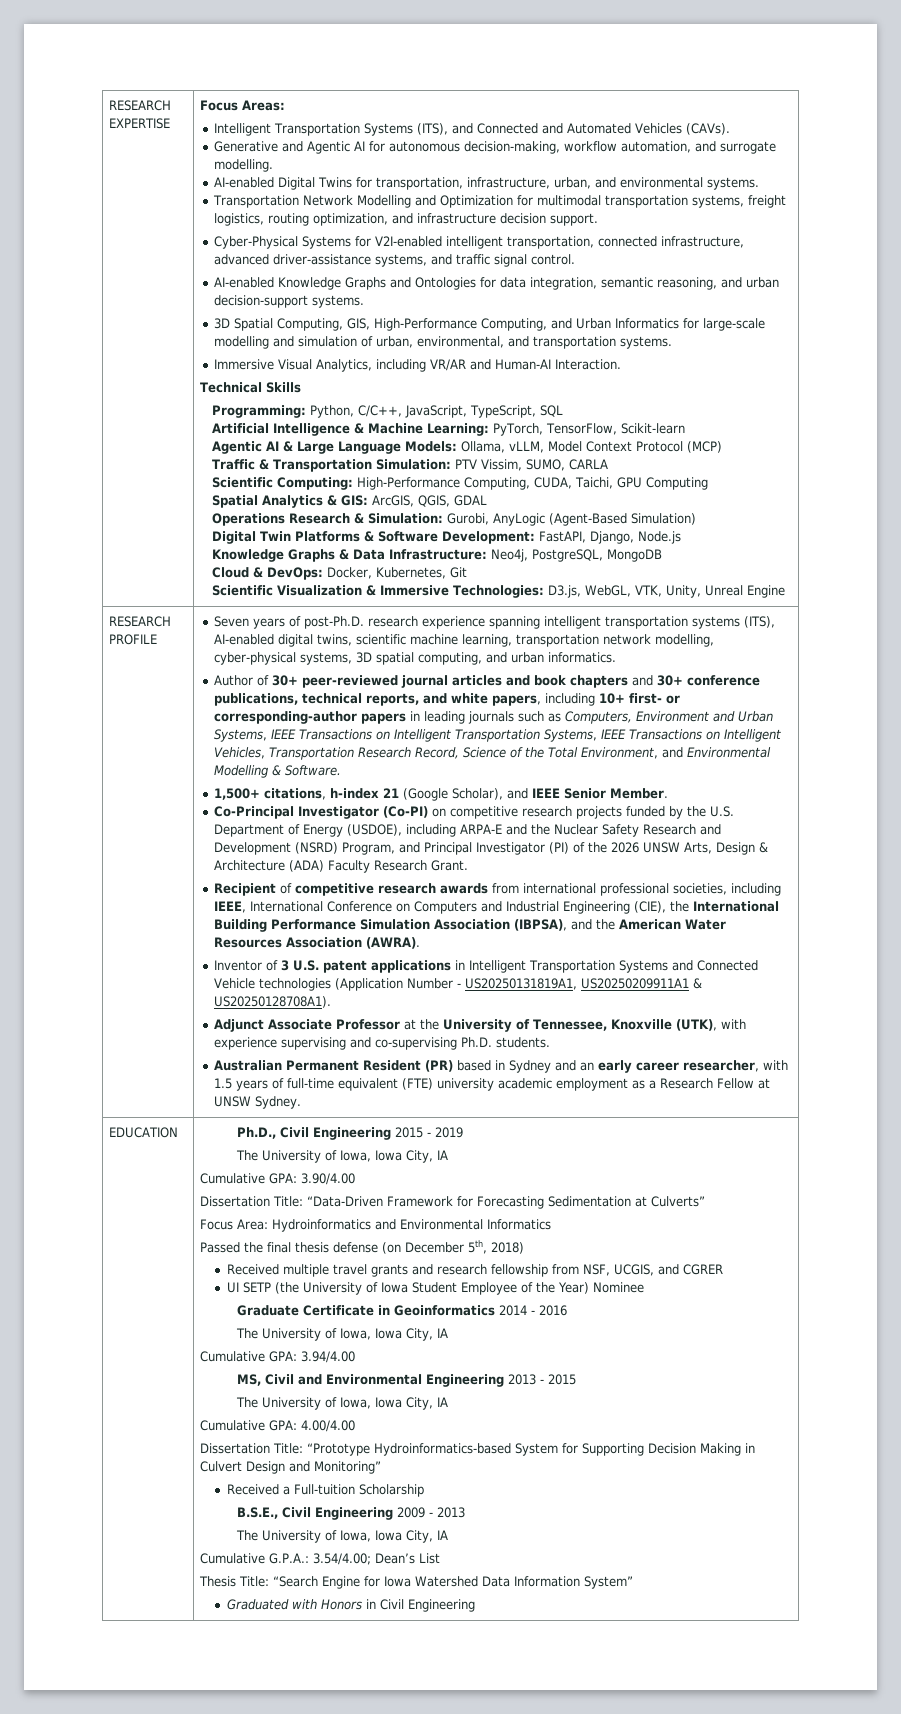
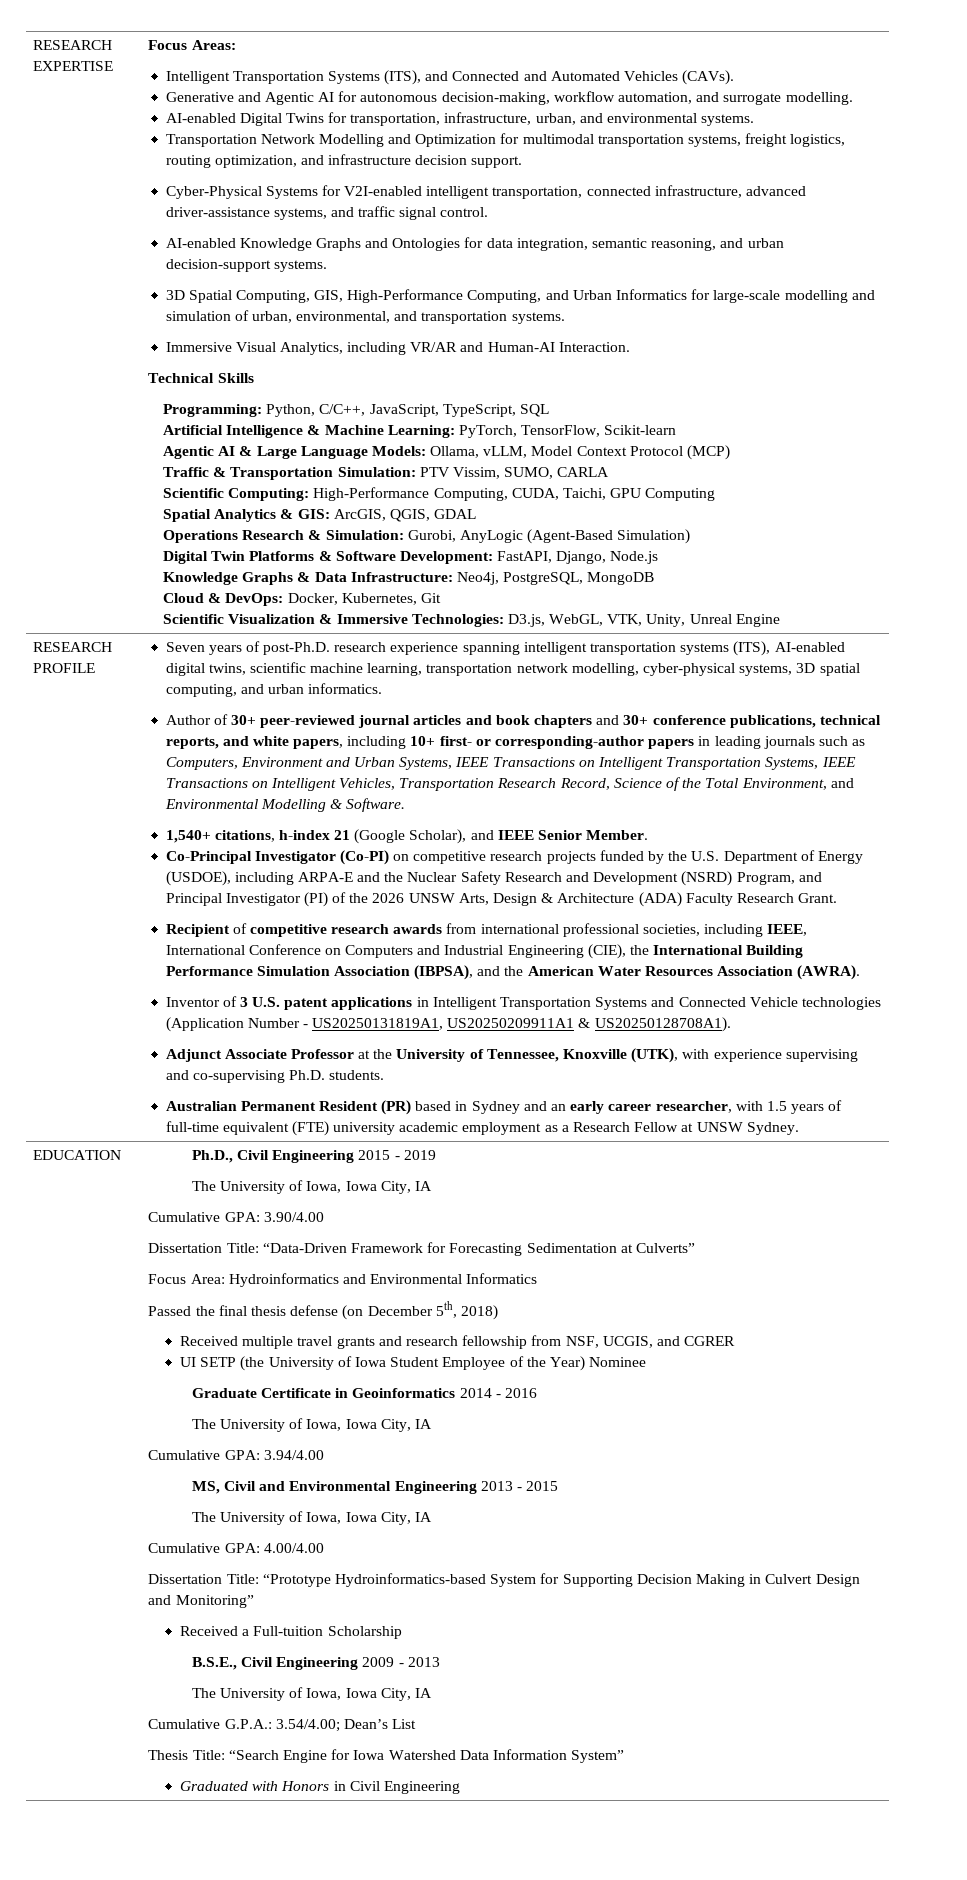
[214,788,261,800] 1,500+ -> [165,830,211,843] 1,540+

